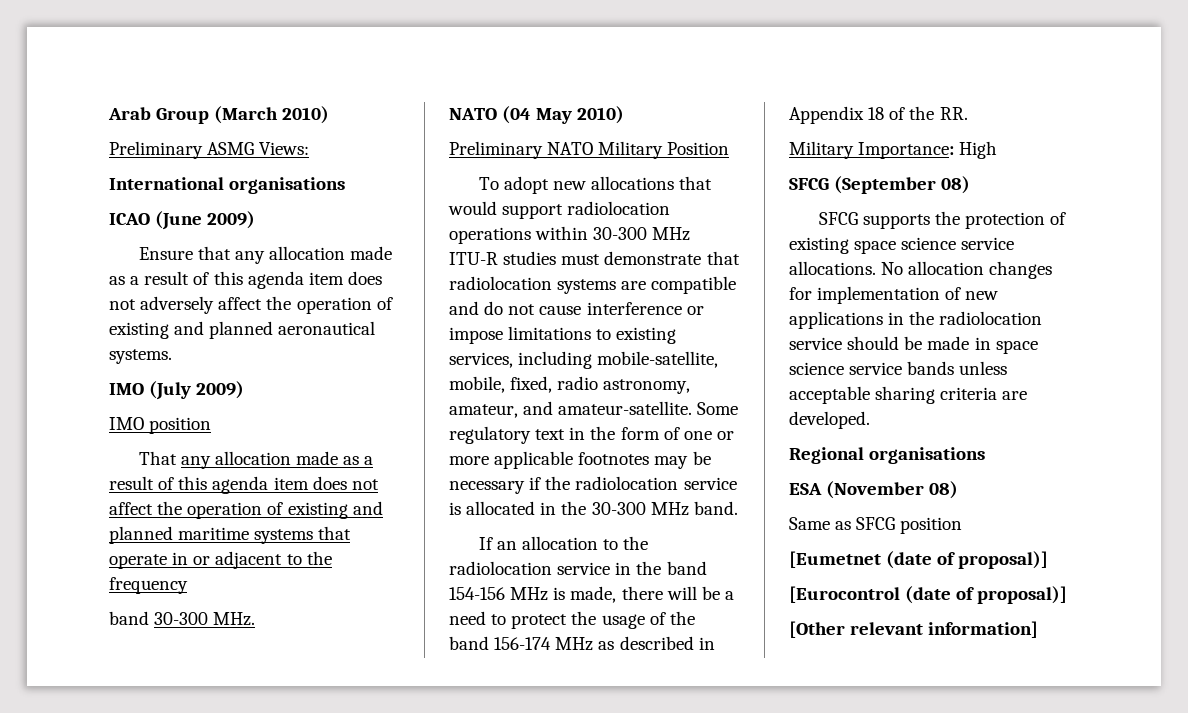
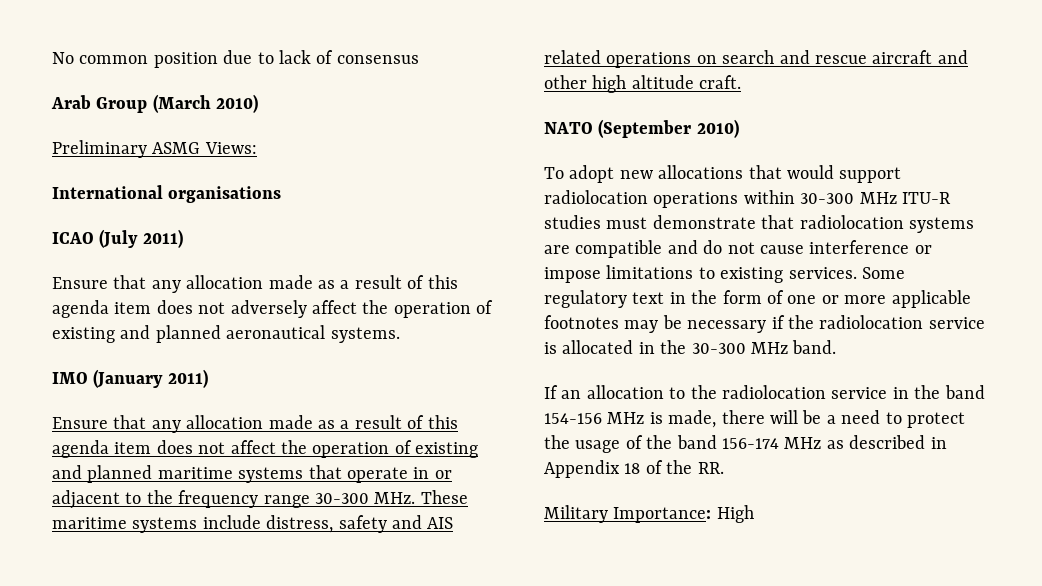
(108, 113) none -> [52,50,419,68] No common position due to lack of consensus //
[155,211,256,230] (June 2009) -> [99,229,183,248] (July 2011)
[149,381,245,400] [109,417,212,434] [138,451,177,465] (July 2009) // IMO position // That -> [93,369,208,388] [52,415,147,429] (January 2011) // Ensure that
[109,611,149,625] // band -> [263,495,310,508] range
[449,106,625,124] [449,141,730,159] // NATO (04 May 2010) // Preliminary NATO Military Position -> [420,490,468,504] [52,515,454,533] [544,50,968,68] [544,75,742,93] [544,119,739,138] These maritime systems include distress, safety and AIS related operations on search and rescue aircraft and other high altitude craft. // NATO (September 2010)
[449,351,719,369] [449,376,691,394] [449,401,693,418] services, including mobile-satellite, mobile, fixed, radio astronomy, amateur, and amateur-satellite. -> [788,267,857,279] services.
[789,176,971,194] [818,211,1067,229] [789,237,1015,254] [789,261,1053,279] [789,286,999,304] [789,311,1043,329] [789,336,1038,354] [789,361,1008,375] [789,386,1028,404] [789,411,870,429] [789,447,986,464] [789,481,959,499] [789,517,963,534] [789,551,1049,569] [789,586,1068,604] [789,621,1039,638] // SFCG (September 08) // SFCG supports the protection of existing space science service allocations. No allocation changes for implementation of new applications in the radiolocation service should be made in space science service bands unless acceptable sharing criteria are developed. // Regional organisations // ESA (November 08) // Same as SFCG position // [Eumetnet (date of proposal)] // [Eurocontrol (date of proposal)] // [Other relevant information] -> (754, 514) none

